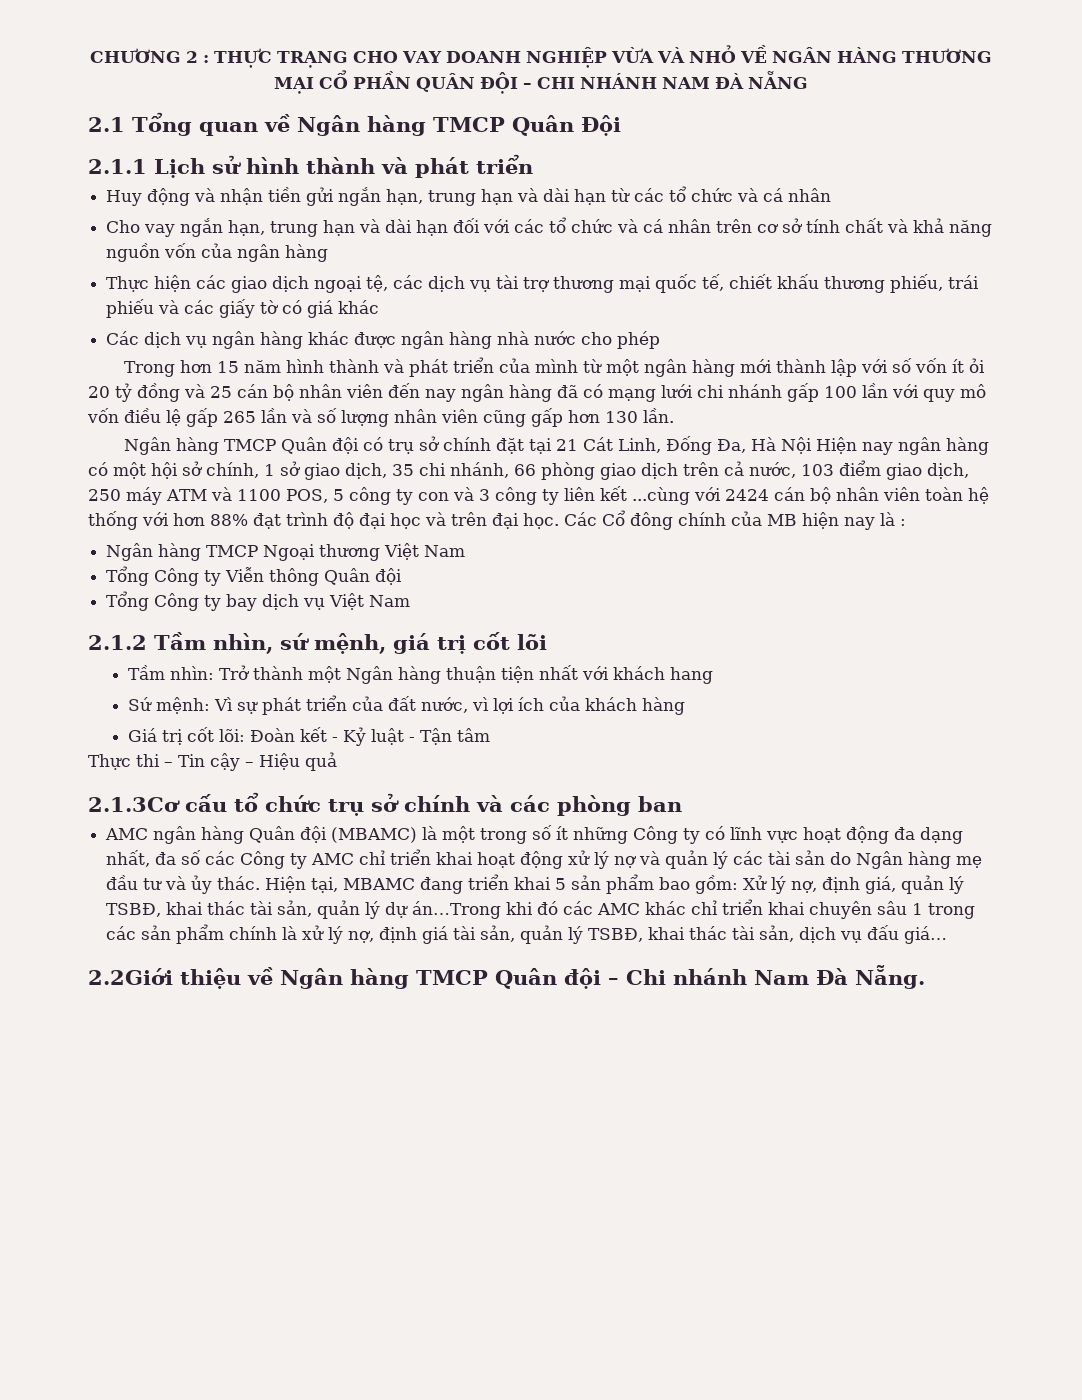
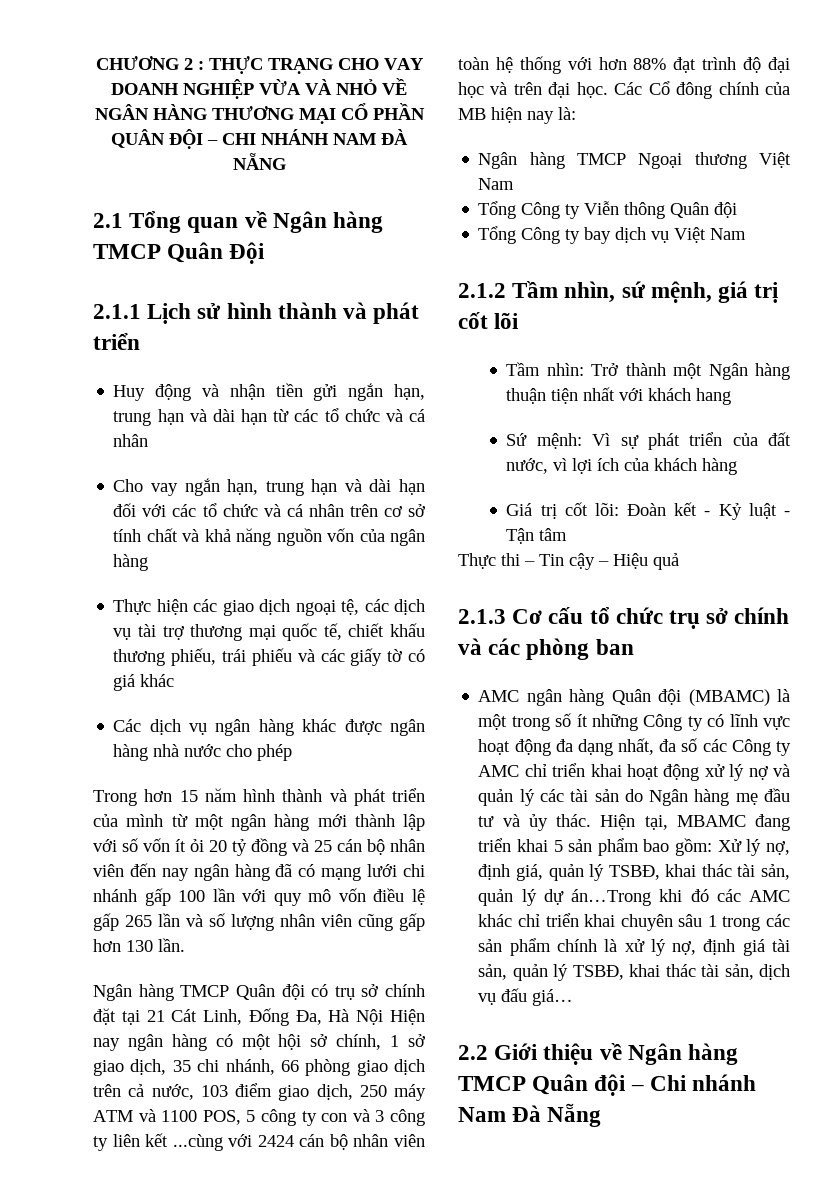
[880,512,906,526] là : -> [558,107,576,120] là:
[88,797,180,812] 2.1.3Cơ -> [458,609,543,624] 2.1.3 Cơ
[88,968,173,985] 2.2Giới -> [458,1043,539,1060] 2.2 Giới
[855,965,925,989] Nẵng. -> [547,1103,602,1127] Nẵng

